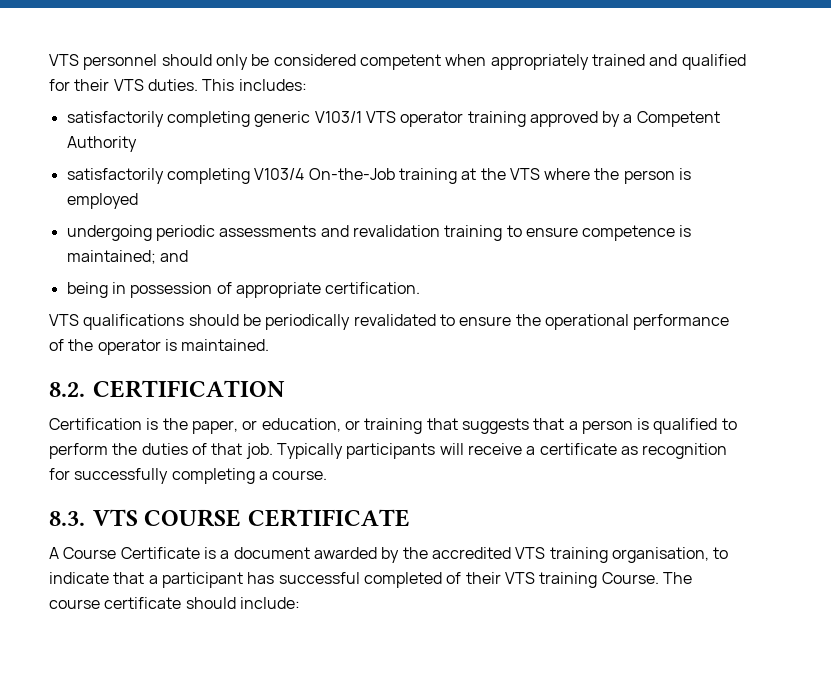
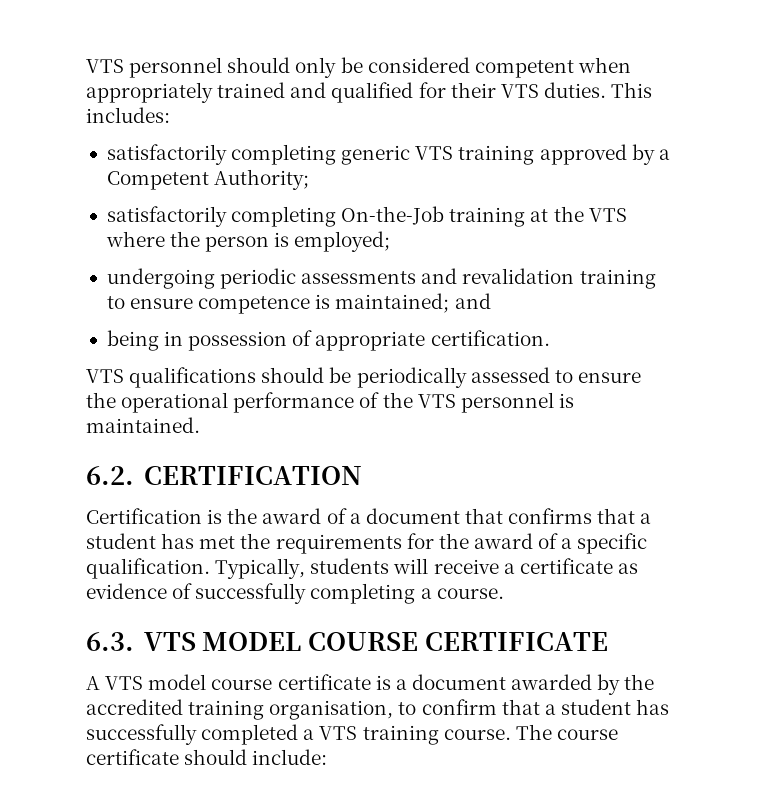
[314,111,464,127] V103/1 VTS operator -> [415,146,454,160] VTS
[66,136,137,152] [66,168,305,184] Authority // satisfactorily completing V103/4 -> [214,169,310,190] [106,206,337,227] Authority; // satisfactorily completing
[66,193,138,209] employed -> [294,231,391,252] employed;
[353,314,436,326] revalidated -> [470,367,550,383] assessed
[97,339,161,355] operator -> [417,392,554,413] VTS personnel
[49,382,85,397] 8.2. -> [86,466,134,485] 6.2.
[191,418,737,434] [49,443,436,459] paper, or education, or training that suggests that a person is qualified to perform the duties of that job. Typically participants -> [262,508,652,524] [86,533,648,554] [86,558,390,579] award of a document that confirms that a student has met the requirements for the award of a specific qualification. Typically, students
[642,443,728,459] [49,468,70,480] recognition for -> [86,583,193,599] evidence of
[49,509,138,526] 8.3. VTS -> [86,632,302,651] 6.3. VTS MODEL
[63,547,200,559] Course Certificate -> [105,674,371,690] VTS model course certificate
[515,547,546,559] VTS -> (183, 707) none
[49,572,659,588] indicate that a participant has successful completed of their VTS training Course. -> [421,699,670,715] [86,724,511,745] confirm that a student has successfully completed a VTS training course.

